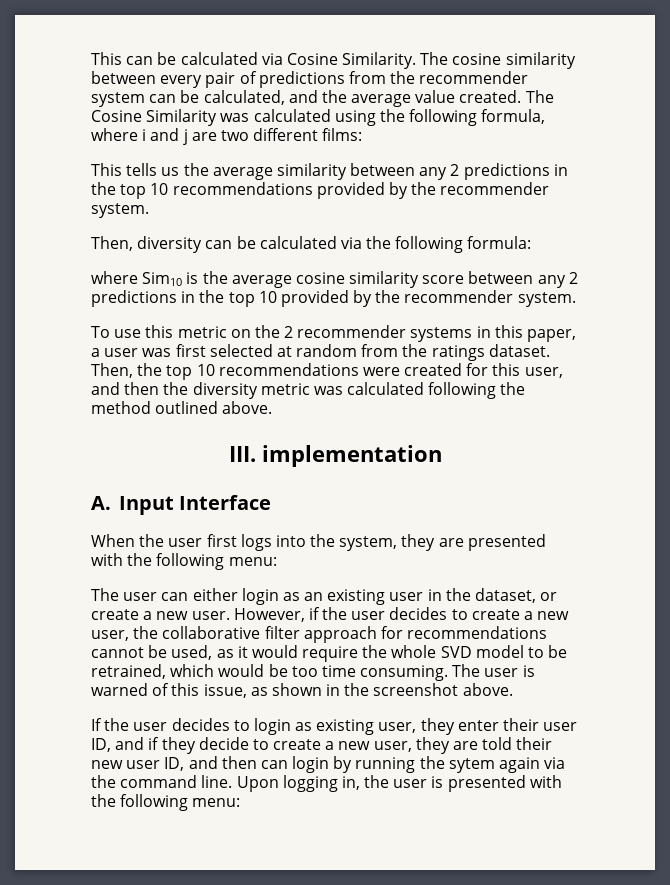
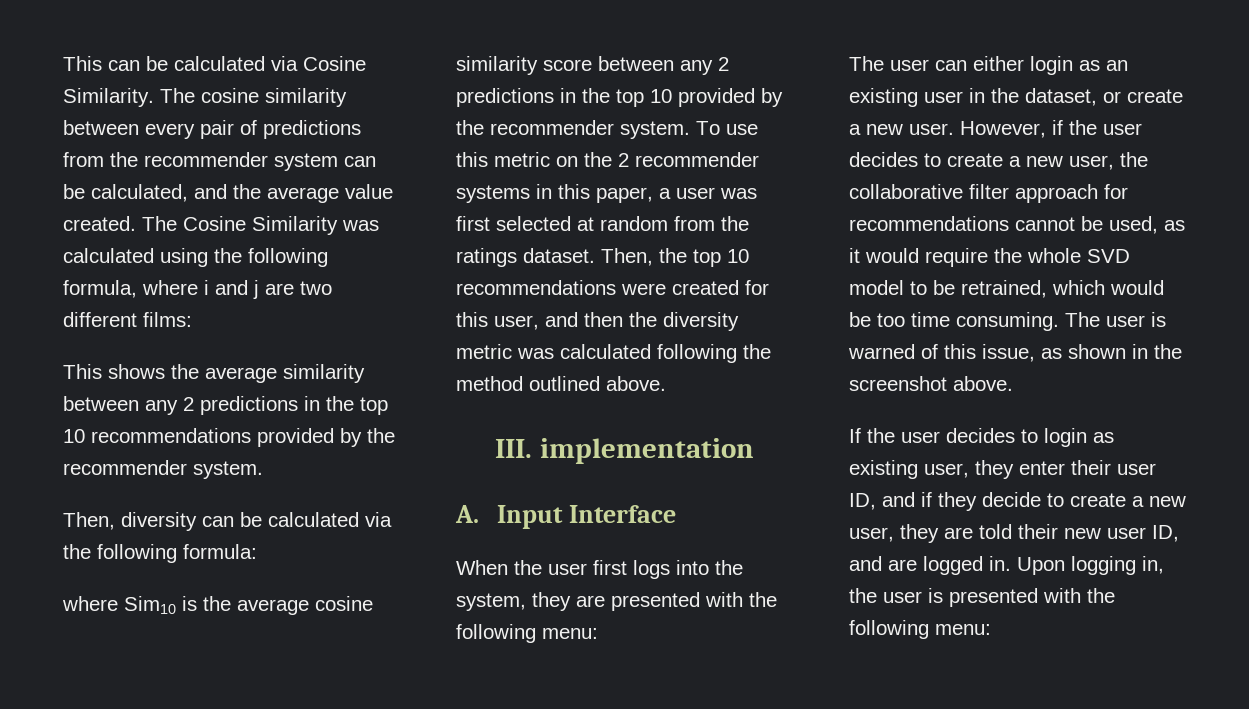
[126,163,180,176] tells us -> [108,364,165,379] shows
(576, 299) // -> (690, 130) none
[221,756,566,773] [91,775,233,788] then can login by running the sytem again via the command line. -> [888,556,1011,575] are logged in.

